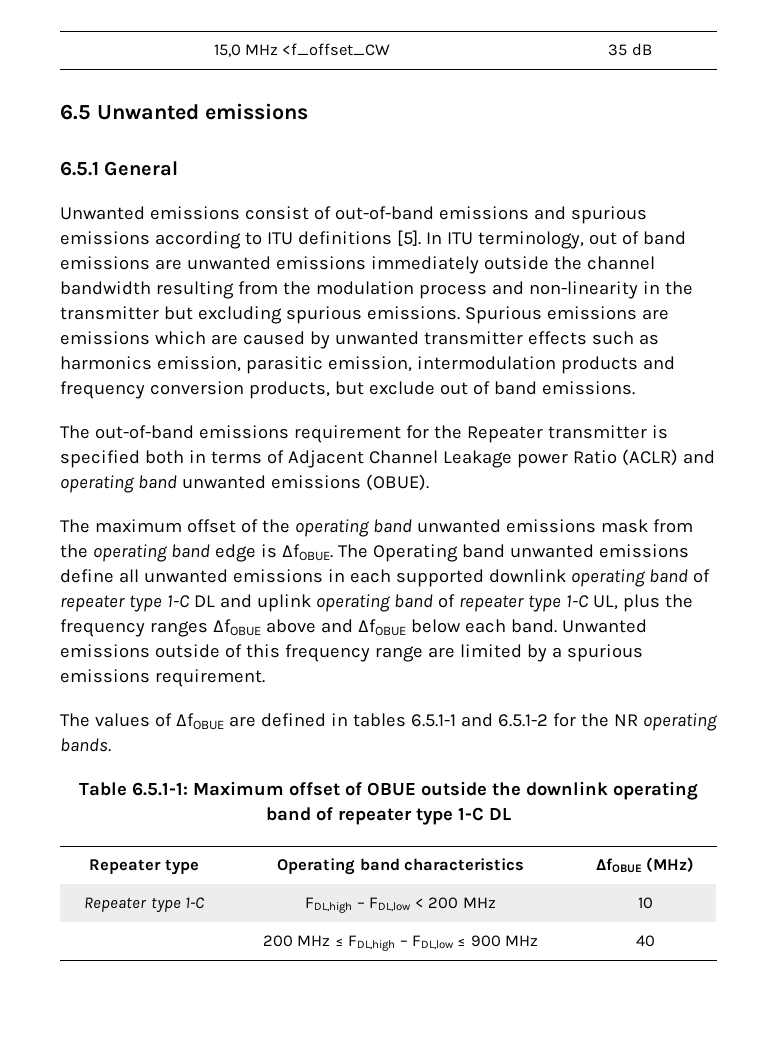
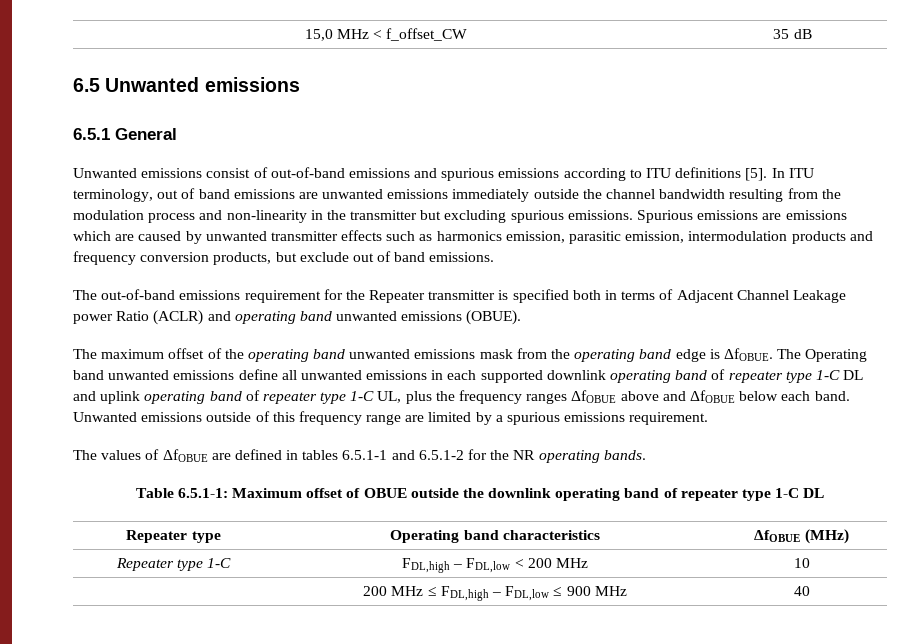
[282,43,391,56] <f_offset_CW -> [373,28,468,41] < f_offset_CW

